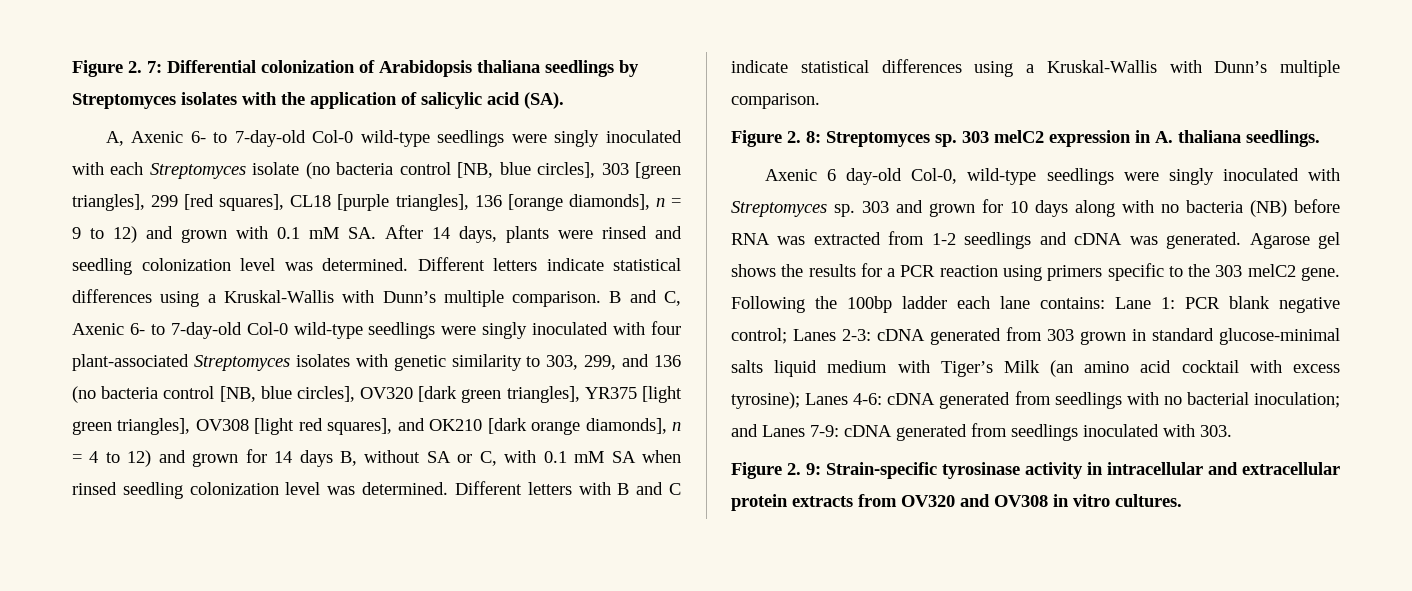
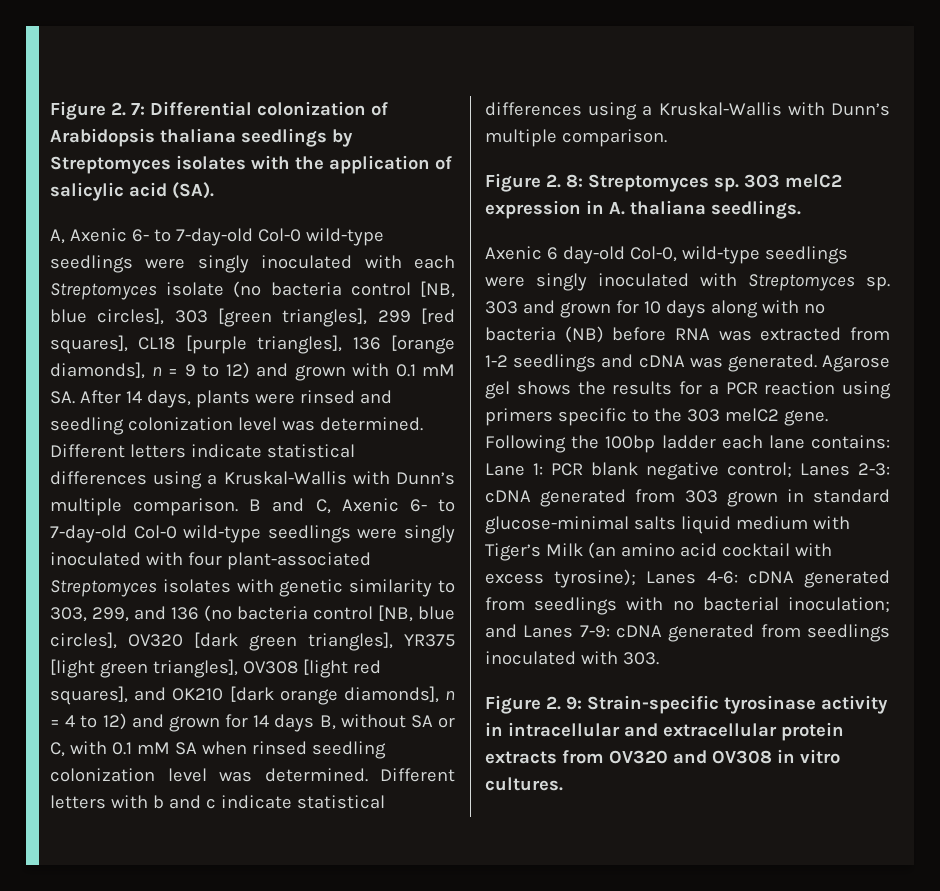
[617,482,682,495] B and C -> [152,795,216,809] b and c

